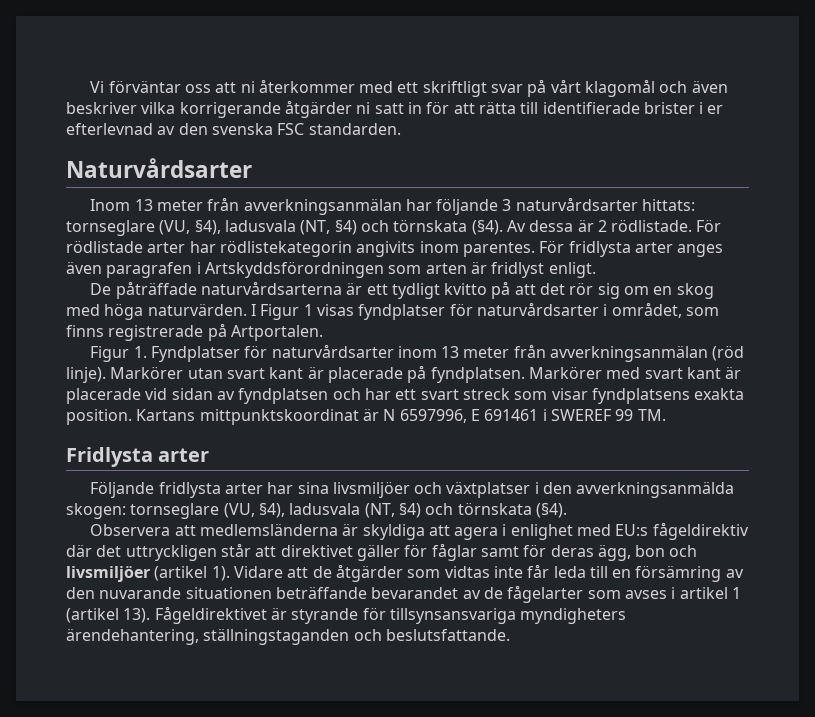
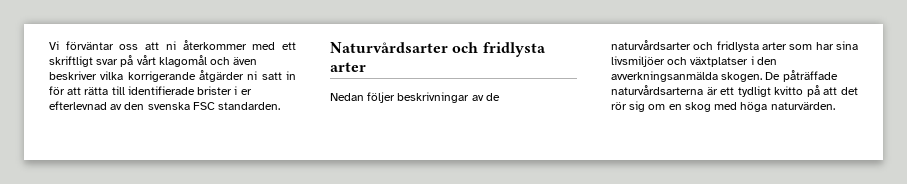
[90,197,696,215] [66,219,722,236] [66,240,724,257] [66,261,596,278] // Inom 13 meter från avverkningsanmälan har följande 3 naturvårdsarter hittats: tornseglare (VU, §4), ladusvala (NT, §4) och törnskata (§4). Av dessa är 2 rödlistade. För rödlistade arter har rödlistekategorin angivits inom parentes. För fridlysta arter anges även paragrafen i Artskyddsförordningen som arten är fridlyst enligt. // -> [452,42,546,57] [330,62,366,72] [330,92,500,103] [611,40,858,52] [611,56,777,67] [611,71,763,82] och fridlysta arter // Nedan följer beskrivningar av de naturvårdsarter och fridlysta arter som har sina livsmiljöer och växtplatser i den avverkningsanmälda skogen.
[250,302,719,320] [66,323,323,341] [90,344,745,362] [66,365,742,383] [66,388,745,404] [66,408,666,425] [66,447,210,467] [90,481,735,498] [66,502,567,519] [90,522,749,540] [66,543,698,561] [66,564,744,582] [66,585,741,603] [66,606,627,624] [66,628,510,645] I Figur 1 visas fyndplatser för naturvårdsarter i området, som finns registrerade på Artportalen. // Figur 1. Fyndplatser för naturvårdsarter inom 13 meter från avverkningsanmälan (röd linje). Markörer utan svart kant är placerade på fyndplatsen. Markörer med svart kant är placerade vid sidan av fyndplatsen och har ett svart streck som visar fyndplatsens exakta position. Kartans mittpunktskoordinat är N 6597996, E 691461 i SWEREF 99 TM. // Fridlysta arter // Följande fridlysta arter har sina livsmiljöer och växtplatser i den avverkningsanmälda skogen: tornseglare (VU, §4), ladusvala (NT, §4) och törnskata (§4). // Observera att medlemsländerna är skyldiga att agera i enlighet med EU:s fågeldirektiv där det uttryckligen står att direktivet gäller för fåglar samt för deras ägg, bon och livsmiljöer (artikel 1). Vidare att de åtgärder som vidtas inte får leda till en försämring av den nuvarande situationen beträffande bevarandet av de fågelarter som avses i artikel 1 (artikel 13). Fågeldirektivet är styrande för tillsynsansvariga myndigheters ärendehantering, ställningstaganden och beslutsfattande. -> (835, 106) none

